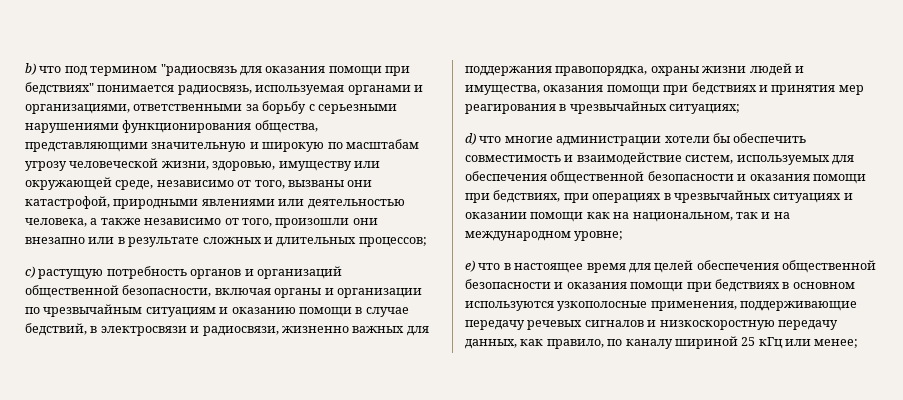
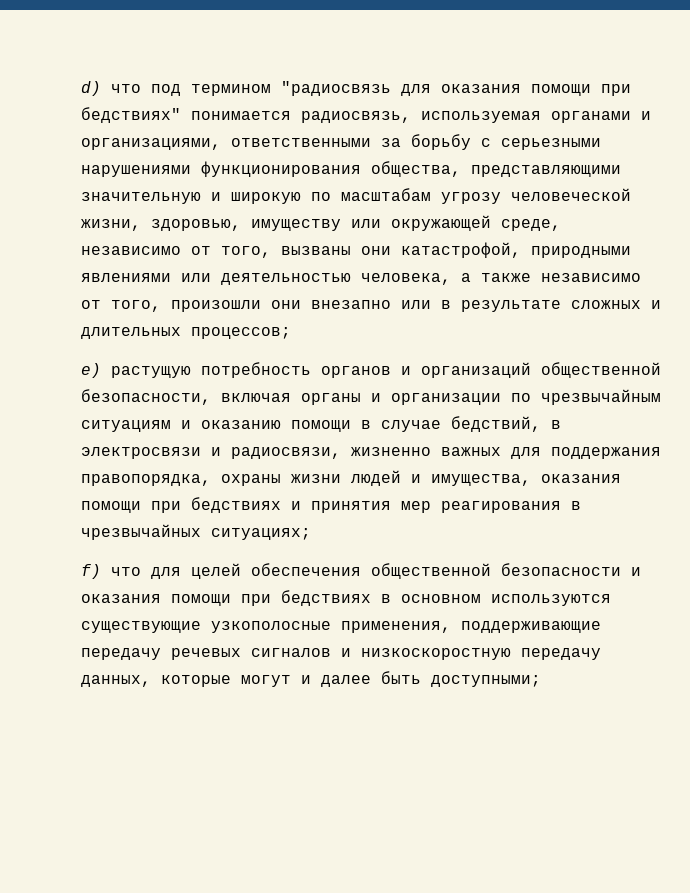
[25,63,36,75] b) -> [81,81,101,96] d)
[25,266,35,278] c) -> [81,363,101,378] e)
[465,133,807,146] [465,152,854,165] [465,171,866,184] [465,190,853,203] [465,212,790,222] [465,231,624,241] [465,260,626,273] d) что многие администрации хотели бы обеспечить совместимость и взаимодействие систем, используемых для обеспечения общественной безопасности и оказания помощи при бедствиях, при операциях в чрезвычайных ситуациях и оказании помощи как на национальном, так и на международном уровне; // e) что в настоящее время -> [81,564,141,579] f) что
(554, 306) none -> [81,621,201,633] существующие
[520,336,859,349] как правило, по каналу шириной 25 кГц или менее; -> [161,671,541,687] которые могут и далее быть доступными;

